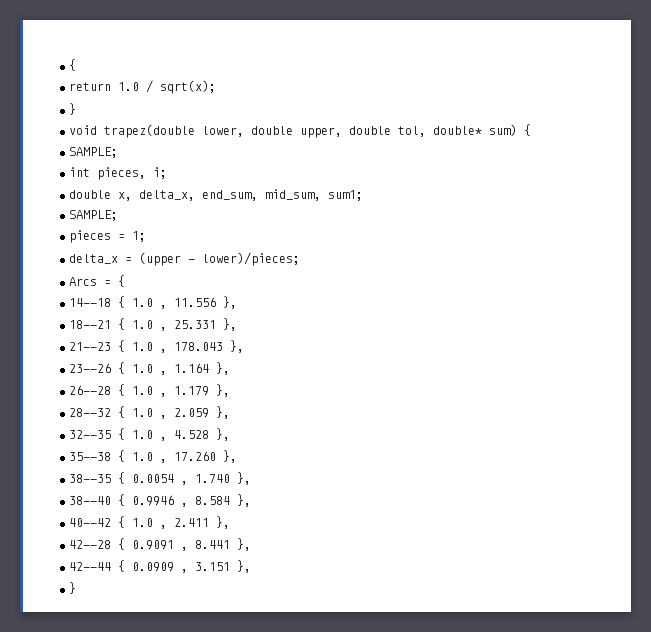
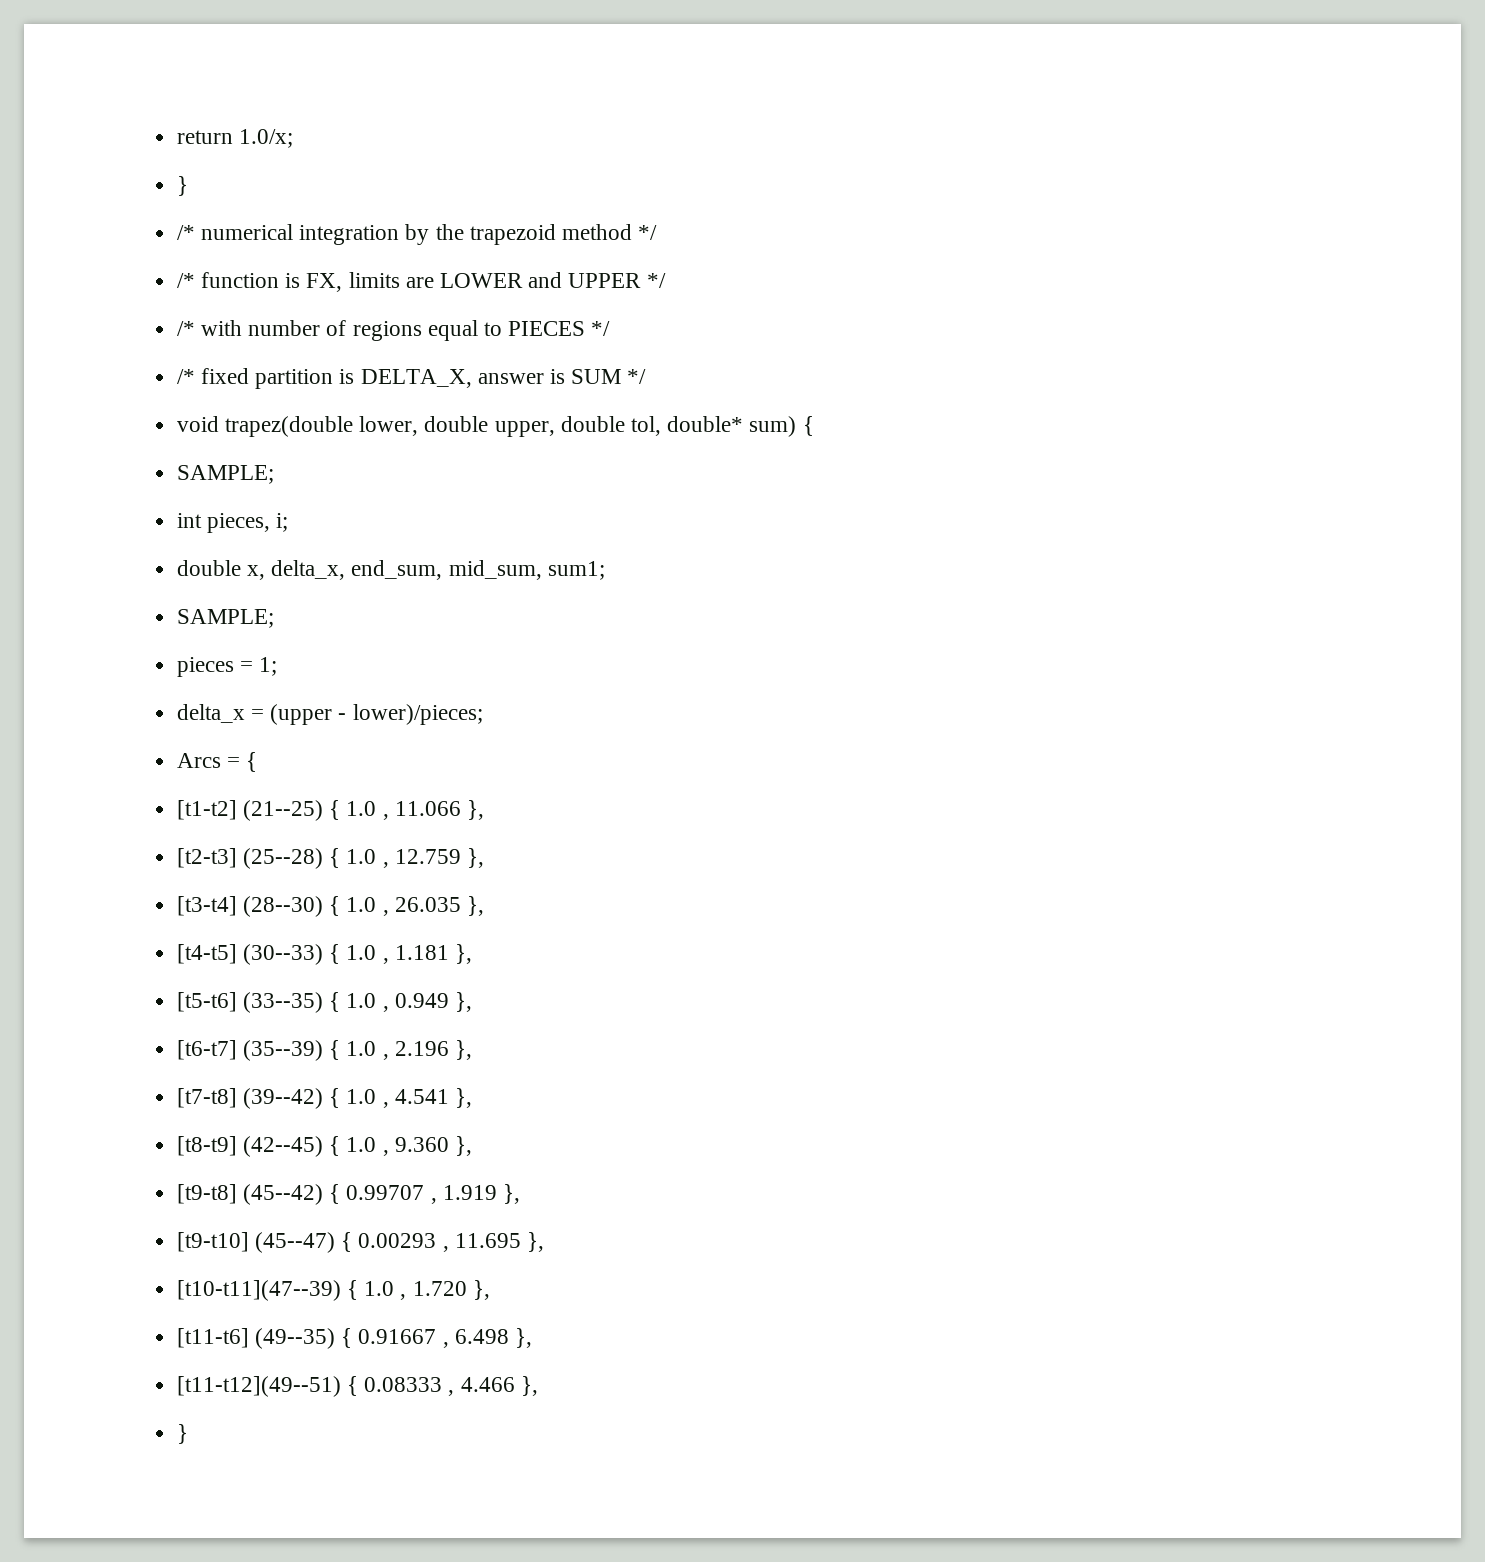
[69,59,77,71] [69,80,217,94] [69,103,77,115] { // return 1.0 / sqrt(x); // } -> [176,129,293,148] [176,176,188,196] [176,224,658,245] [176,272,666,292] [176,320,611,341] [176,368,647,389] return 1.0/x; // } // /* numerical integration by the trapezoid method */ // /* function is FX, limits are LOWER and UPPER */ // /* with number of regions equal to PIECES */ // /* fixed partition is DELTA_X, answer is SUM */
[69,296,238,309] [69,318,238,331] [69,340,245,353] [69,362,231,375] [69,384,231,397] [69,406,231,419] [69,428,231,441] [69,450,238,463] [69,472,252,485] [69,494,252,507] [69,516,231,529] [69,538,252,551] [69,560,231,573] 14--18 { 1.0 , 11.556 }, // 18--21 { 1.0 , 25.331 }, // 21--23 { 1.0 , 178.043 }, // 23--26 { 1.0 , 1.164 }, // 26--28 { 1.0 , 1.179 }, // 28--32 { 1.0 , 2.059 }, // 32--35 { 1.0 , 4.528 }, // 35--38 { 1.0 , 17.260 }, // 38--35 { 0.0054 , 1.740 }, // 38--40 { 0.9946 , 8.584 }, // 40--42 { 1.0 , 2.411 }, // 42--28 { 0.9091 , 8.441 }, // 42--44 { 0.0909 , 3.151 -> [176,800,485,821] [176,848,485,869] [176,896,485,917] [176,944,473,965] [176,992,473,1013] [176,1040,473,1061] [176,1088,473,1109] [176,1136,473,1157] [176,1184,521,1205] [176,1232,545,1253] [176,1280,490,1301] [176,1328,533,1349] [176,1376,515,1397] [t1-t2] (21--25) { 1.0 , 11.066 }, // [t2-t3] (25--28) { 1.0 , 12.759 }, // [t3-t4] (28--30) { 1.0 , 26.035 }, // [t4-t5] (30--33) { 1.0 , 1.181 }, // [t5-t6] (33--35) { 1.0 , 0.949 }, // [t6-t7] (35--39) { 1.0 , 2.196 }, // [t7-t8] (39--42) { 1.0 , 4.541 }, // [t8-t9] (42--45) { 1.0 , 9.360 }, // [t9-t8] (45--42) { 0.99707 , 1.919 }, // [t9-t10] (45--47) { 0.00293 , 11.695 }, // [t10-t11](47--39) { 1.0 , 1.720 }, // [t11-t6] (49--35) { 0.91667 , 6.498 }, // [t11-t12](49--51) { 0.08333 , 4.466

